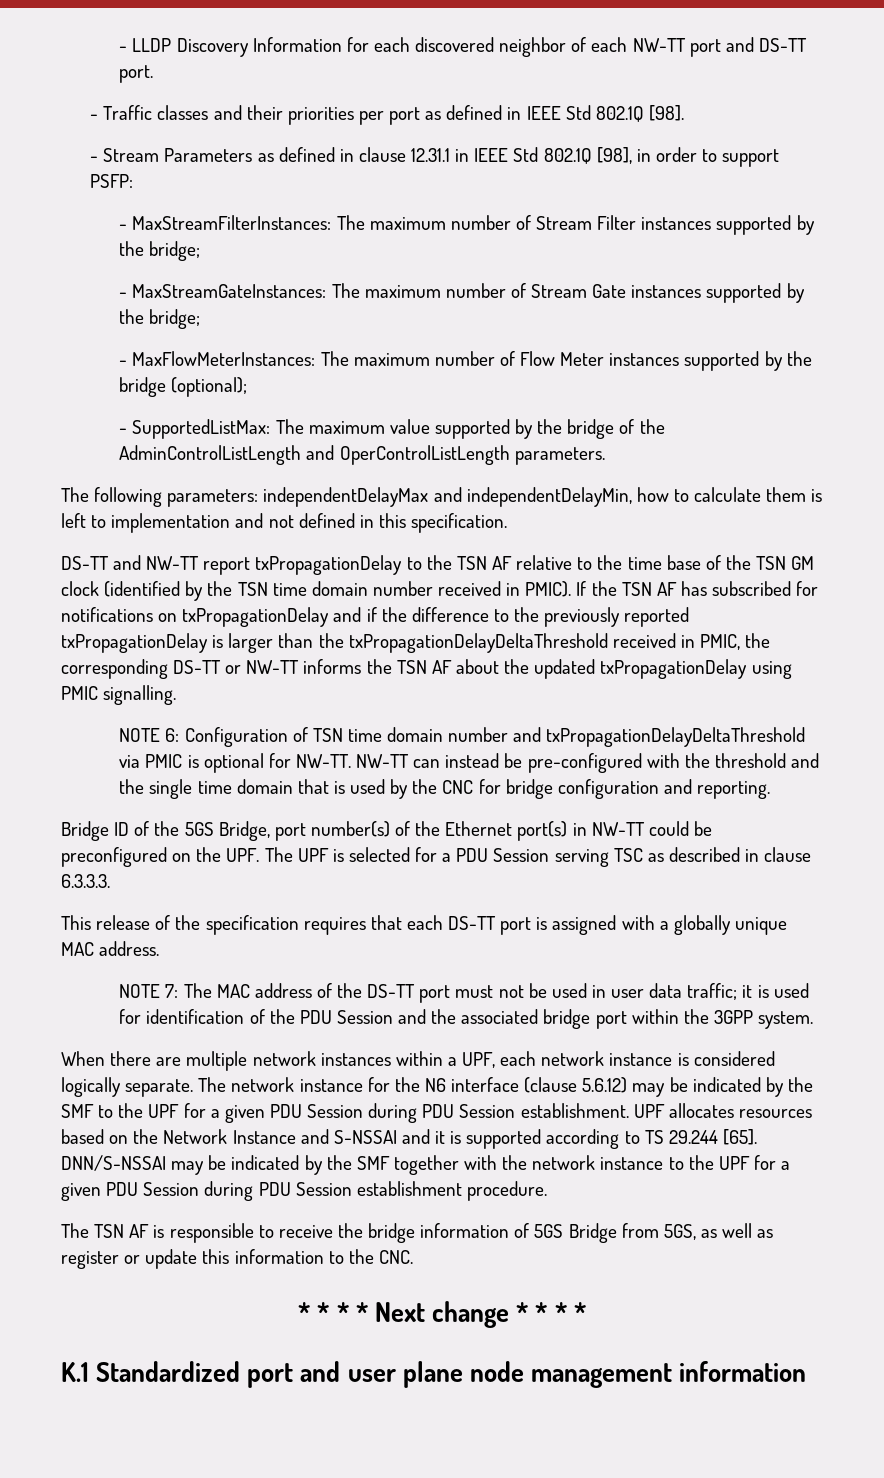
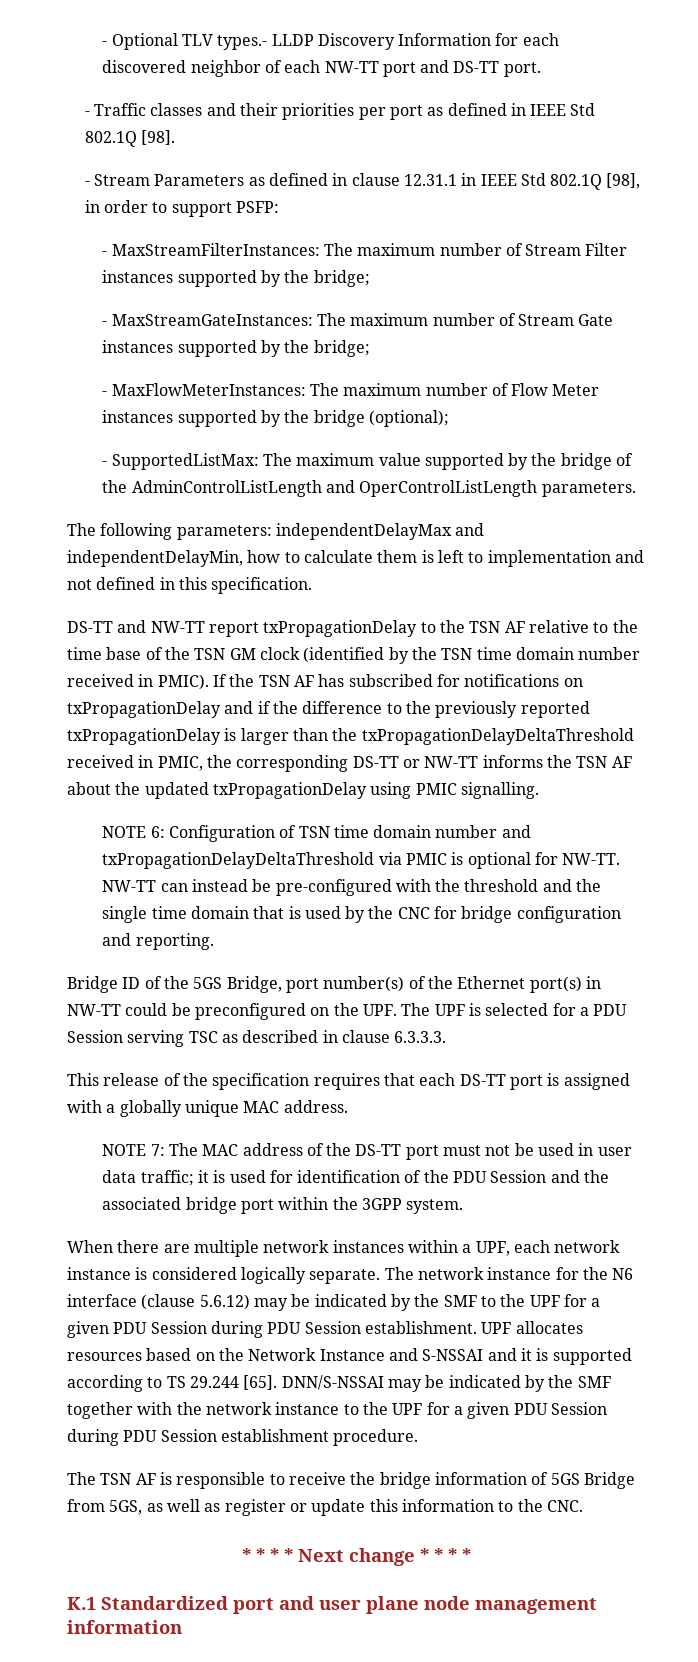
[119,46,128,52] - -> [102,33,268,50] - Optional TLV types.-

